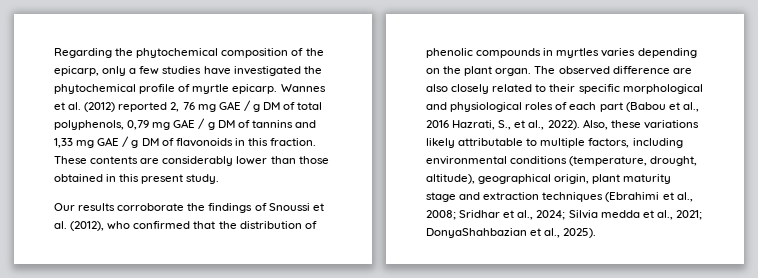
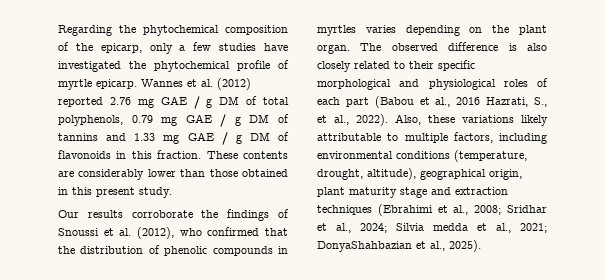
[170,102,195,112] 2, 76 -> [109,97,131,105] 2.76
[127,120,150,130] 0,79 -> [131,115,153,123] 0.79
[54,138,73,148] 1,33 -> [134,133,156,141] 1.33
[672,68,692,74] are -> [508,43,517,51] is

